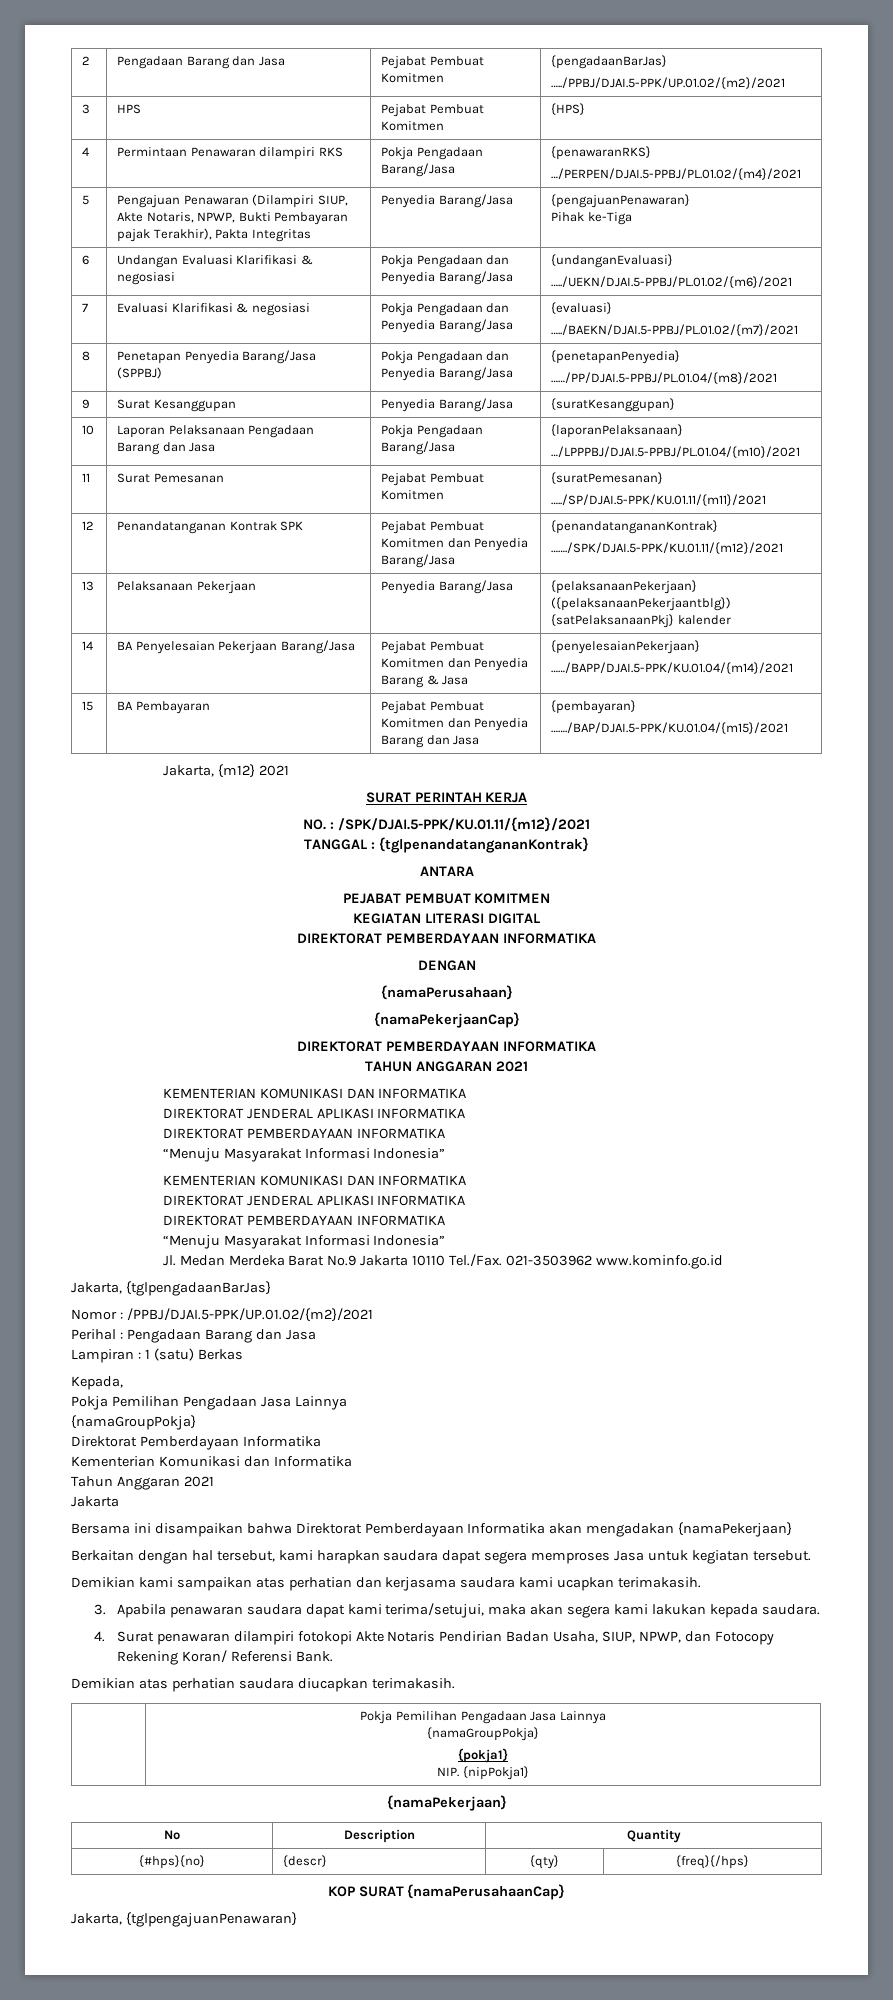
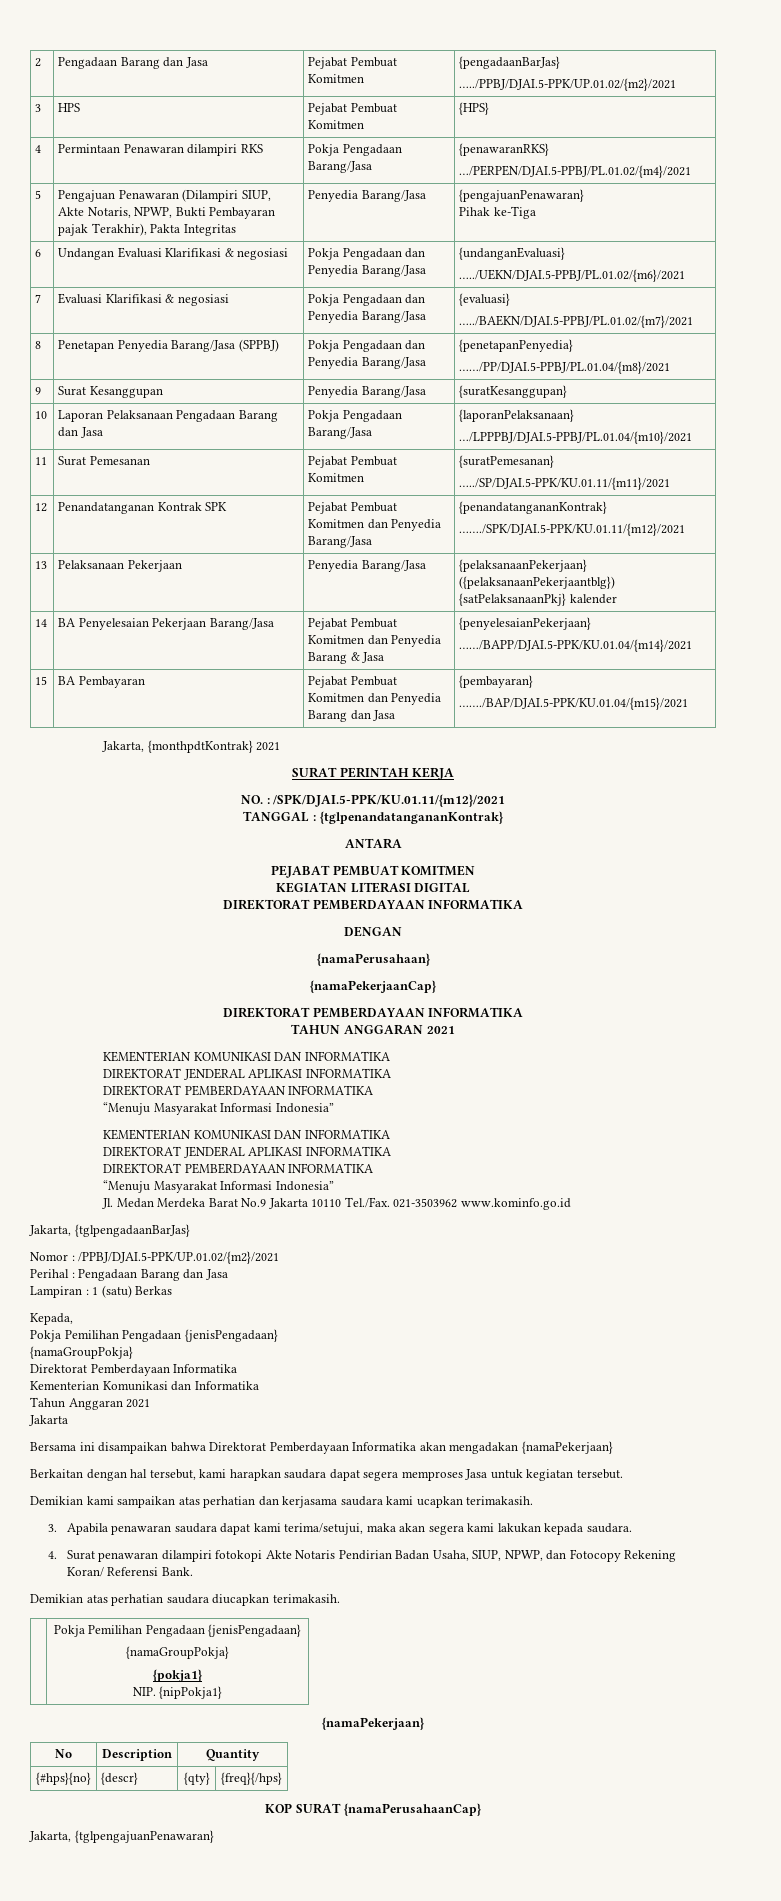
[217,764,255,778] {m12} -> [147,740,253,753] {monthpdtKontrak}
[260,1396,347,1410] Jasa Lainnya -> [184,1329,278,1342] {jenisPengadaan}
[530,1711,606,1724] Jasa Lainnya -> [208,1624,302,1637] {jenisPengadaan}

